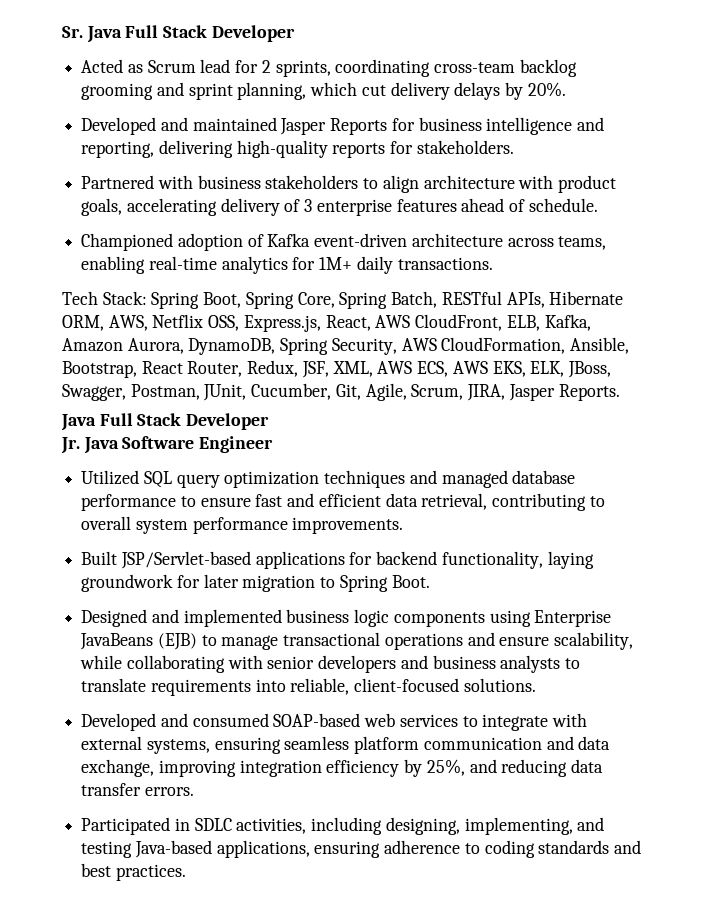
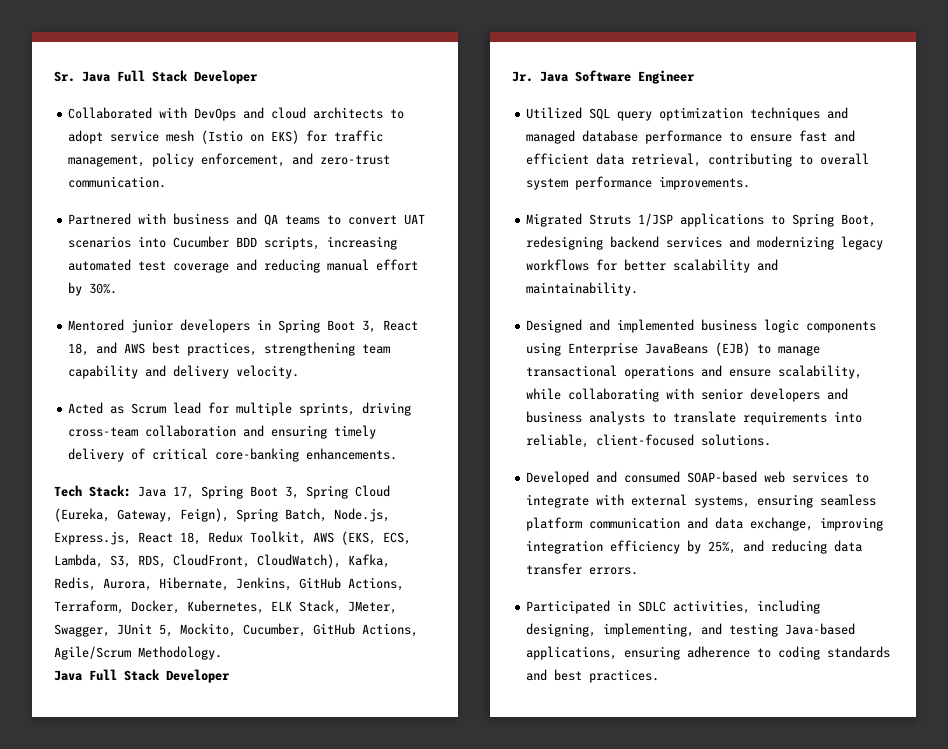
(295, 33) none -> [68,107,405,121] [68,130,384,144] [68,153,391,167] [68,176,167,188] [68,213,426,226] [68,236,398,250] [68,259,419,273] [68,282,118,296] [68,319,419,333] [68,342,391,356] [68,365,300,379] // Collaborated with DevOps and cloud architects to adopt service mesh (Istio on EKS) for traffic management, policy enforcement, and zero-trust communication. // Partnered with business and QA teams to convert UAT scenarios into Cucumber BDD scripts, increasing automated test coverage and reducing manual effort by 30%. // Mentored junior developers in Spring Boot 3, React 18, and AWS best practices, strengthening team capability and delivery velocity.
[261,59,577,77] [81,82,566,100] [81,117,605,135] [81,140,514,158] [81,175,617,193] [81,198,598,216] [81,233,607,251] [81,256,493,274] [62,291,624,309] [62,314,591,332] [62,337,630,355] [62,360,611,378] [62,383,620,401] 2 sprints, coordinating cross-team backlog grooming and sprint planning, which cut delivery delays by 20%. // Developed and maintained Jasper Reports for business intelligence and reporting, delivering high-quality reports for stakeholders. // Partnered with business stakeholders to align architecture with product goals, accelerating delivery of 3 enterprise features ahead of schedule. // Championed adoption of Kafka event-driven architecture across teams, enabling real-time analytics for 1M+ daily transactions. // Tech Stack: Spring Boot, Spring Core, Spring Batch, RESTful APIs, Hibernate ORM, AWS, Netflix OSS, Express.js, React, AWS CloudFront, ELB, Kafka, Amazon Aurora, DynamoDB, Spring Security, AWS CloudFormation, Ansible, Bootstrap, React Router, Redux, JSF, XML, AWS ECS, AWS EKS, ELK, JBoss, Swagger, Postman, JUnit, Cucumber, Git, Agile, Scrum, JIRA, Jasper Reports. -> [236,402,412,416] [68,425,377,439] [68,448,398,462] [54,485,390,499] [54,508,390,522] [54,531,411,545] [54,554,390,568] [54,577,404,591] [54,600,397,614] [54,623,418,637] [54,646,222,660] multiple sprints, driving cross-team collaboration and ensuring timely delivery of critical core-banking enhancements. // Tech Stack: Java 17, Spring Boot 3, Spring Cloud (Eureka, Gateway, Feign), Spring Batch, Node.js, Express.js, React 18, Redux Toolkit, AWS (EKS, ECS, Lambda, S3, RDS, CloudFront, CloudWatch), Kafka, Redis, Aurora, Hibernate, Jenkins, GitHub Actions, Terraform, Docker, Kubernetes, ELK Stack, JMeter, Swagger, JUnit 5, Mockito, Cucumber, GitHub Actions, Agile/Scrum Methodology.
[81,551,594,569] [81,574,430,592] Built JSP/Servlet-based applications for backend functionality, laying groundwork for later migration to Spring Boot. -> [526,213,877,227] [526,236,884,250] [526,259,779,273] [526,282,639,296] Migrated Struts 1/JSP applications to Spring Boot, redesigning backend services and modernizing legacy workflows for better scalability and maintainability.

